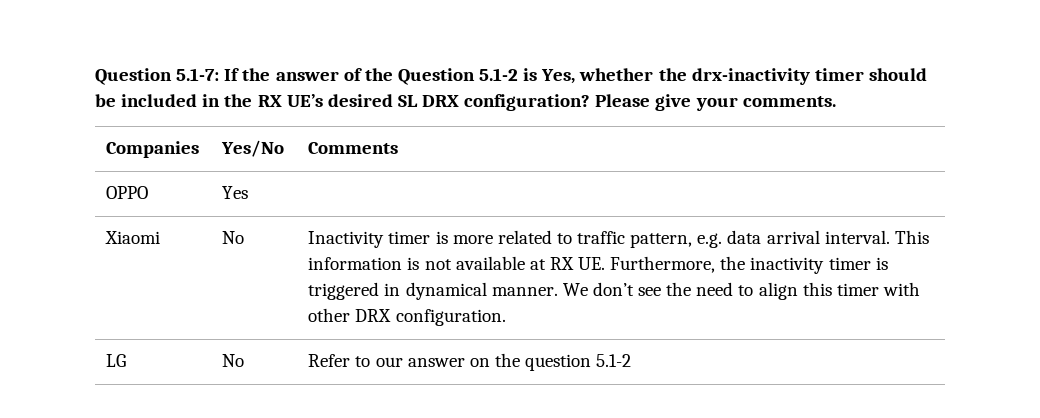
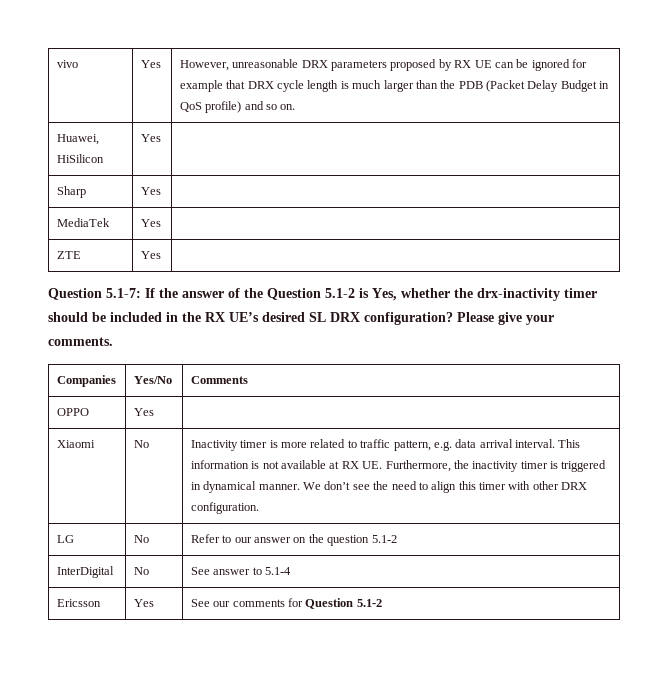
(95, 76) none -> [56,60,78,68] [140,60,161,68] [179,59,588,71] [179,80,610,92] [179,101,296,113] [56,134,99,145] [56,154,104,163] [140,134,161,142] [56,186,86,198] [140,187,161,195] [56,218,110,227] [140,219,161,227] [56,251,81,259] [140,251,161,259] vivo | Yes | However, unreasonable DRX parameters proposed by RX UE can be ignored for example that DRX cycle length is much larger than the PDB (Packet Delay Budget in QoS profile) and so on. // Huawei, HiSilicon | Yes | // Sharp | Yes | // MediaTek | Yes | // ZTE | Yes | //
(632, 360) none -> [56,566,114,578] [133,567,149,575] [190,567,292,575] [56,599,101,607] [133,599,154,607] [190,598,382,609] // InterDigital | No | See answer to 5.1-4 // Ericsson | Yes | See our comments for Question 5.1-2

